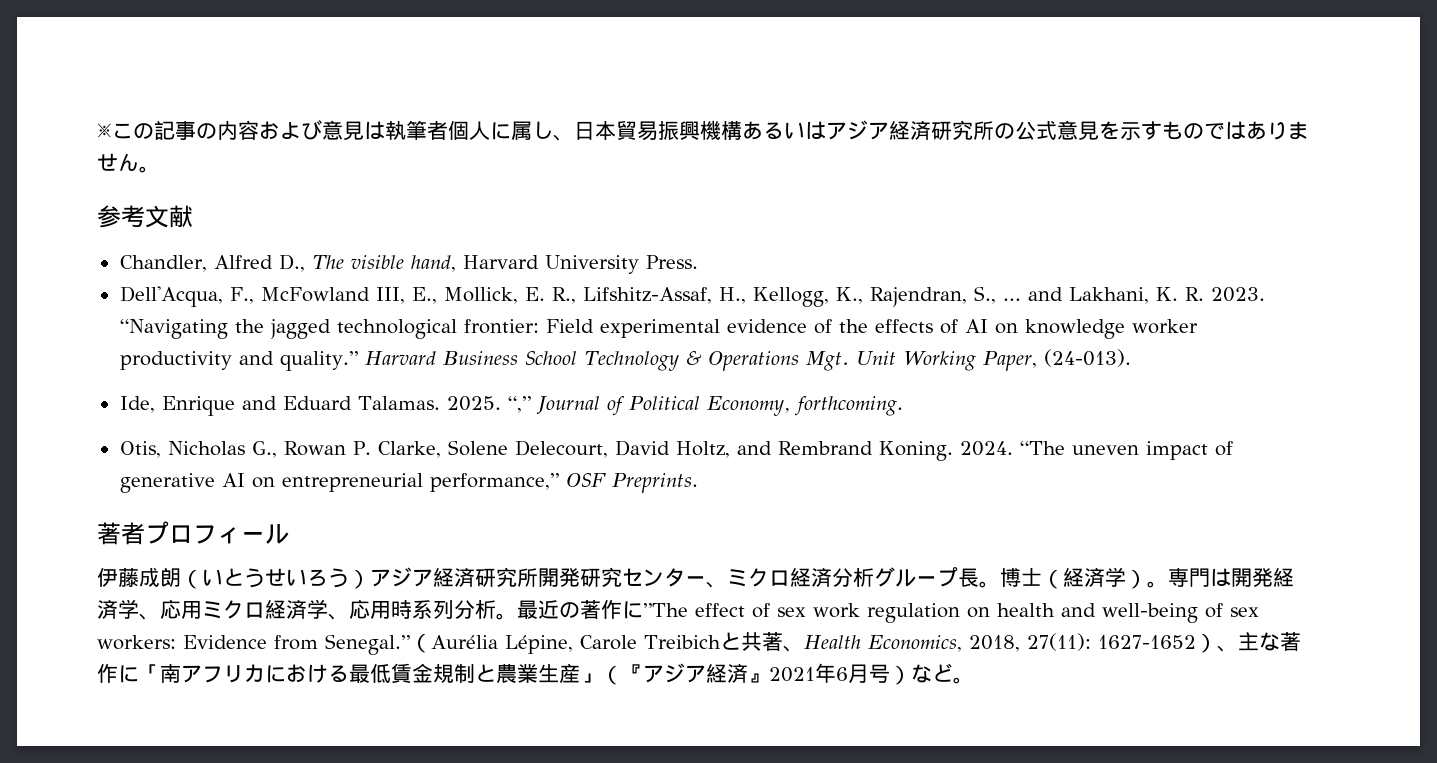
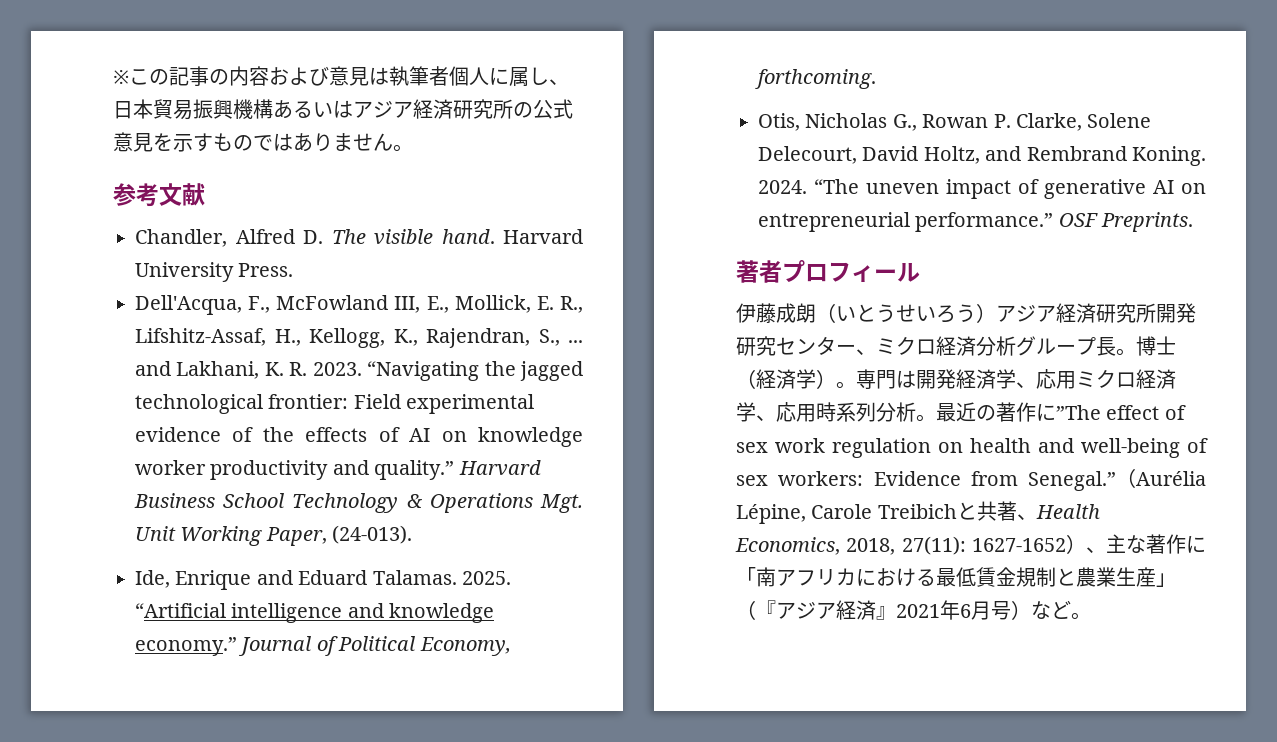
[278,254,305,272] D., -> [303,230,323,244] D.
[410,255,456,272] hand, -> [441,229,495,244] hand.
[507,396,531,413] “,” -> [135,603,495,623] [135,637,237,656] “Artificial intelligence and knowledge economy.”
[429,473,559,492] performance,” -> [915,212,1054,232] performance.”

